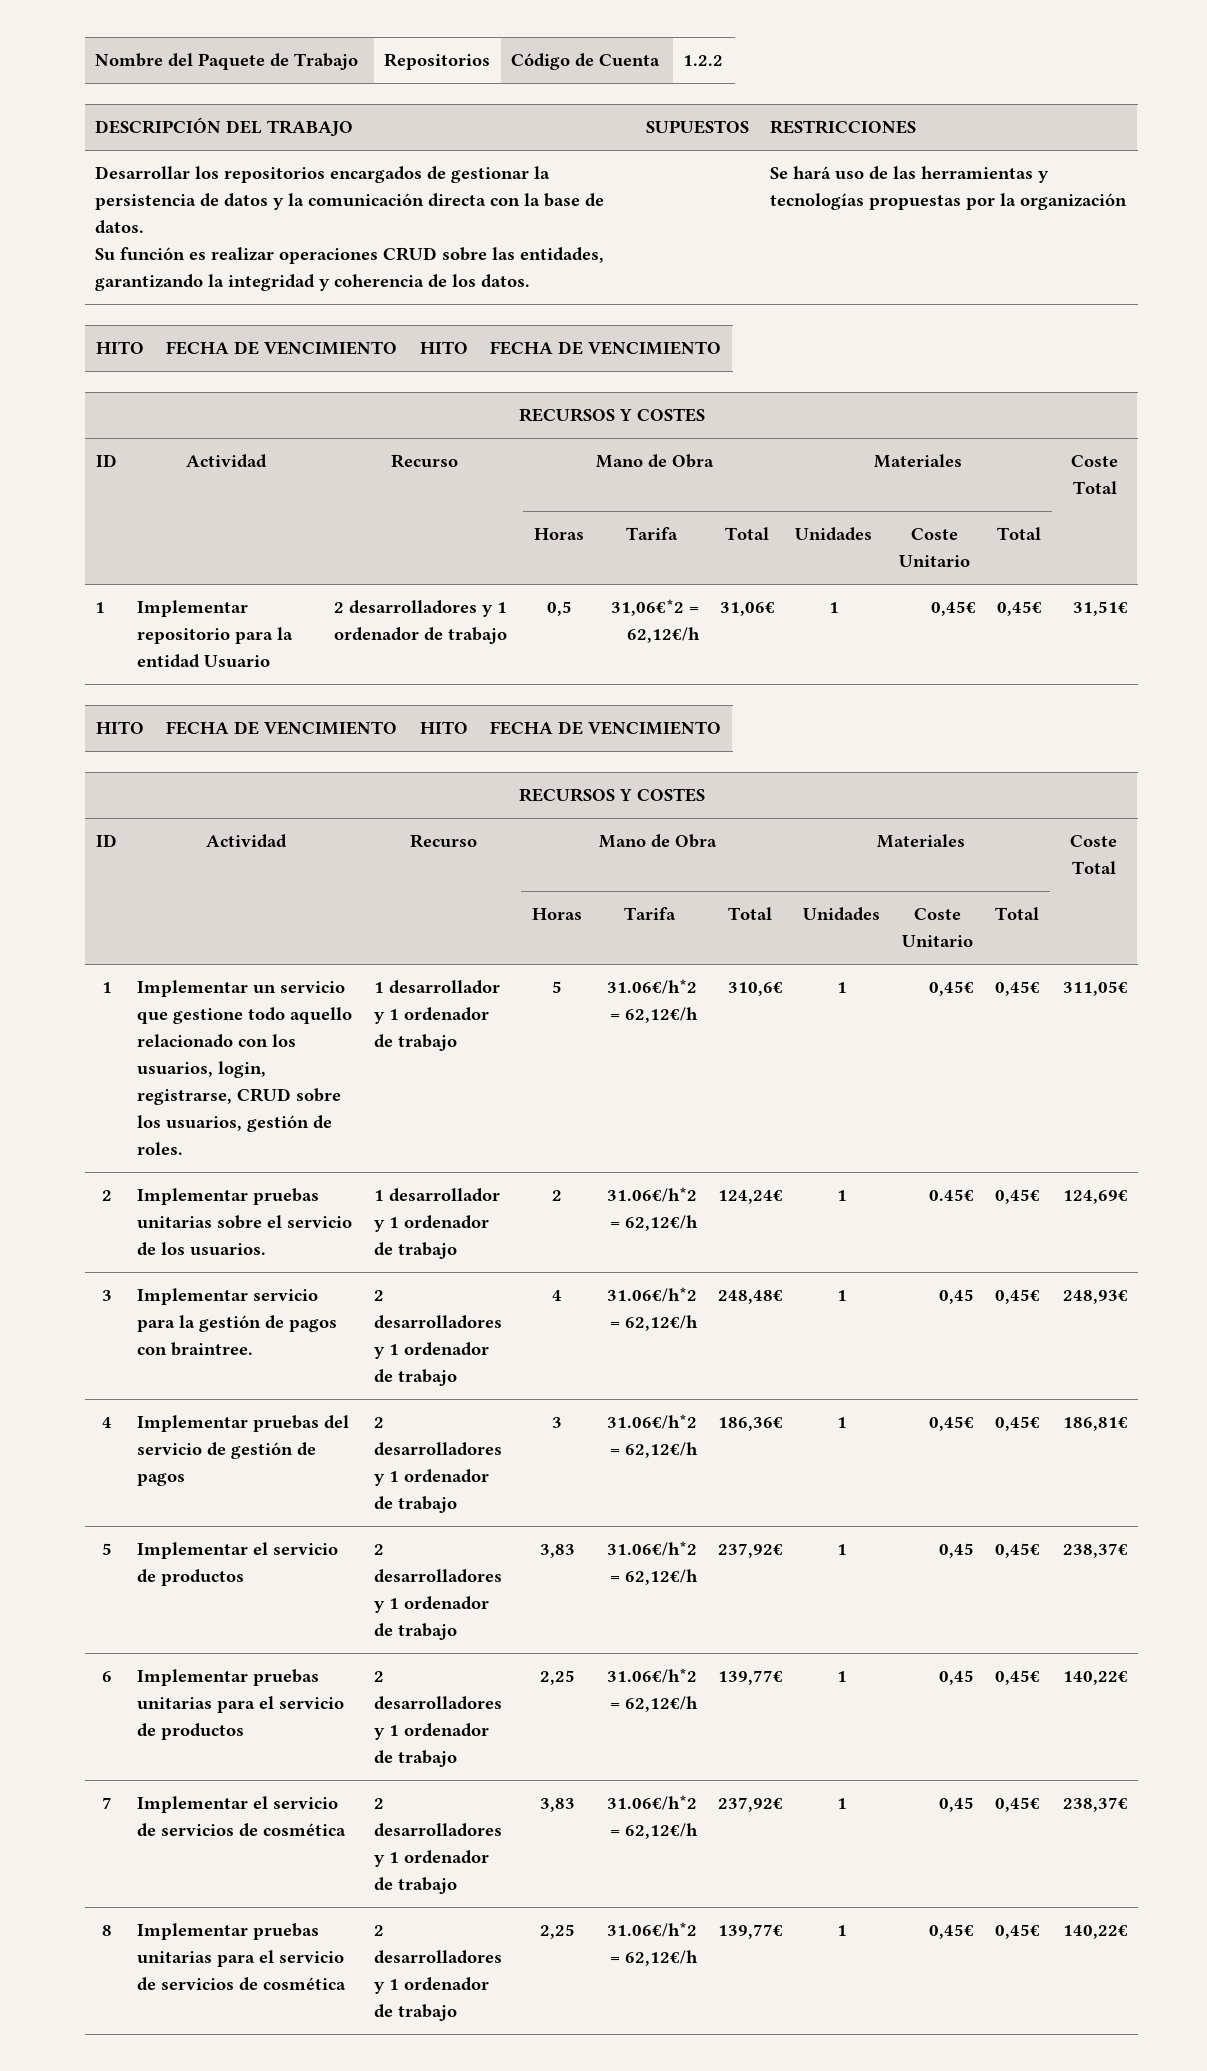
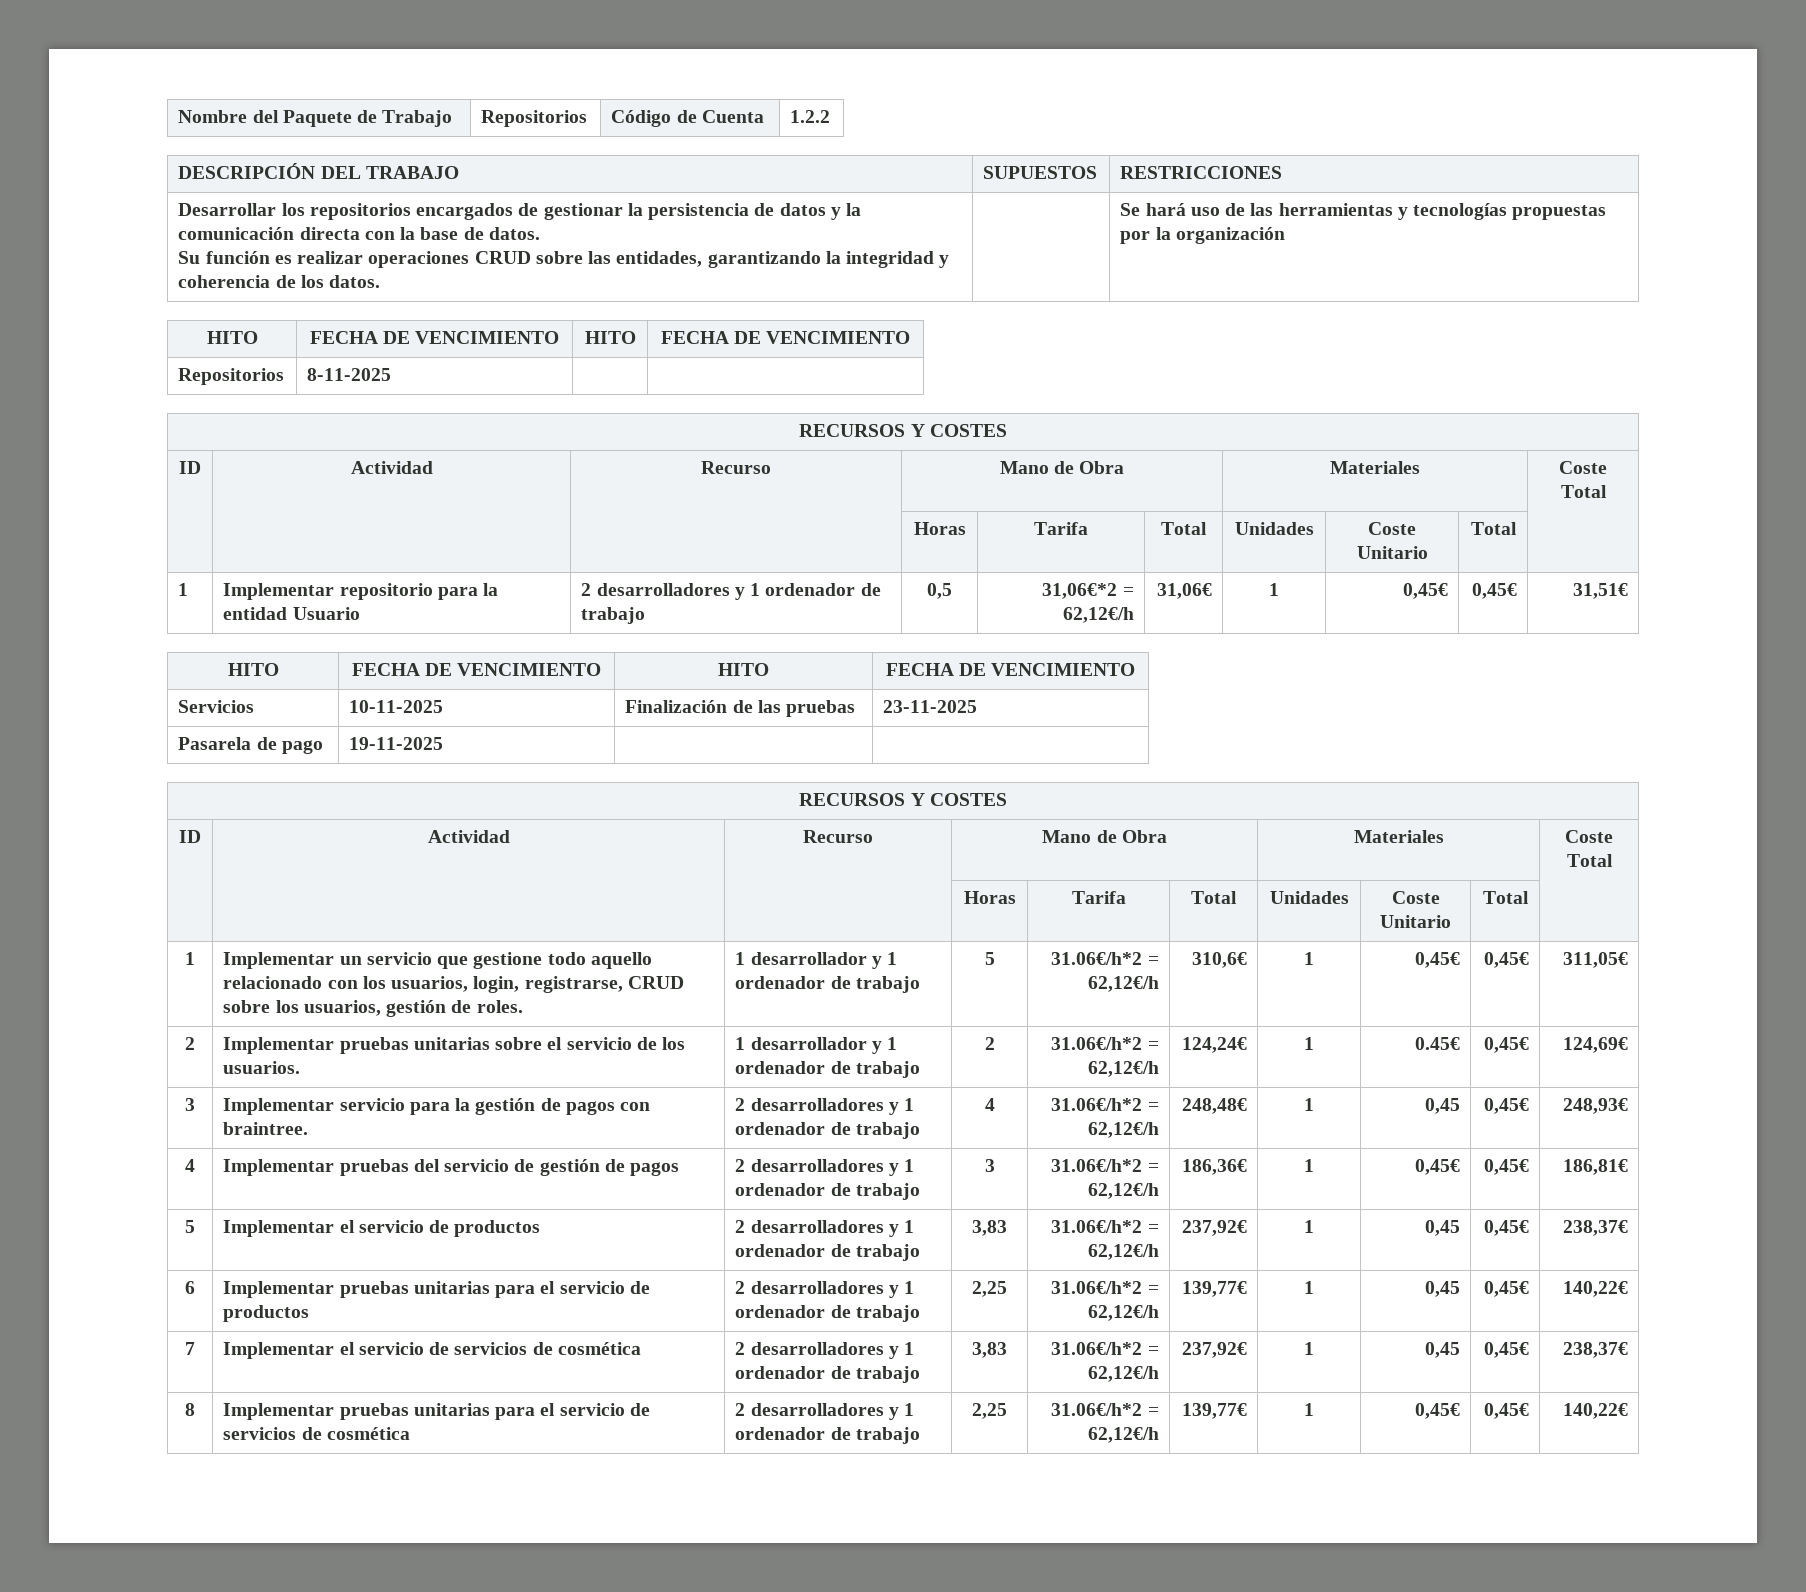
(721, 348) none -> [178,368,285,385] [307,368,392,381] // Repositorios | 8-11-2025 | |
(721, 728) none -> [178,700,255,713] [349,700,444,713] [625,700,856,717] [883,700,978,713] [178,737,323,754] [349,737,444,750] // Servicios | 10-11-2025 | Finalización de las pruebas | 23-11-2025 // Pasarela de pago | 19-11-2025 | |

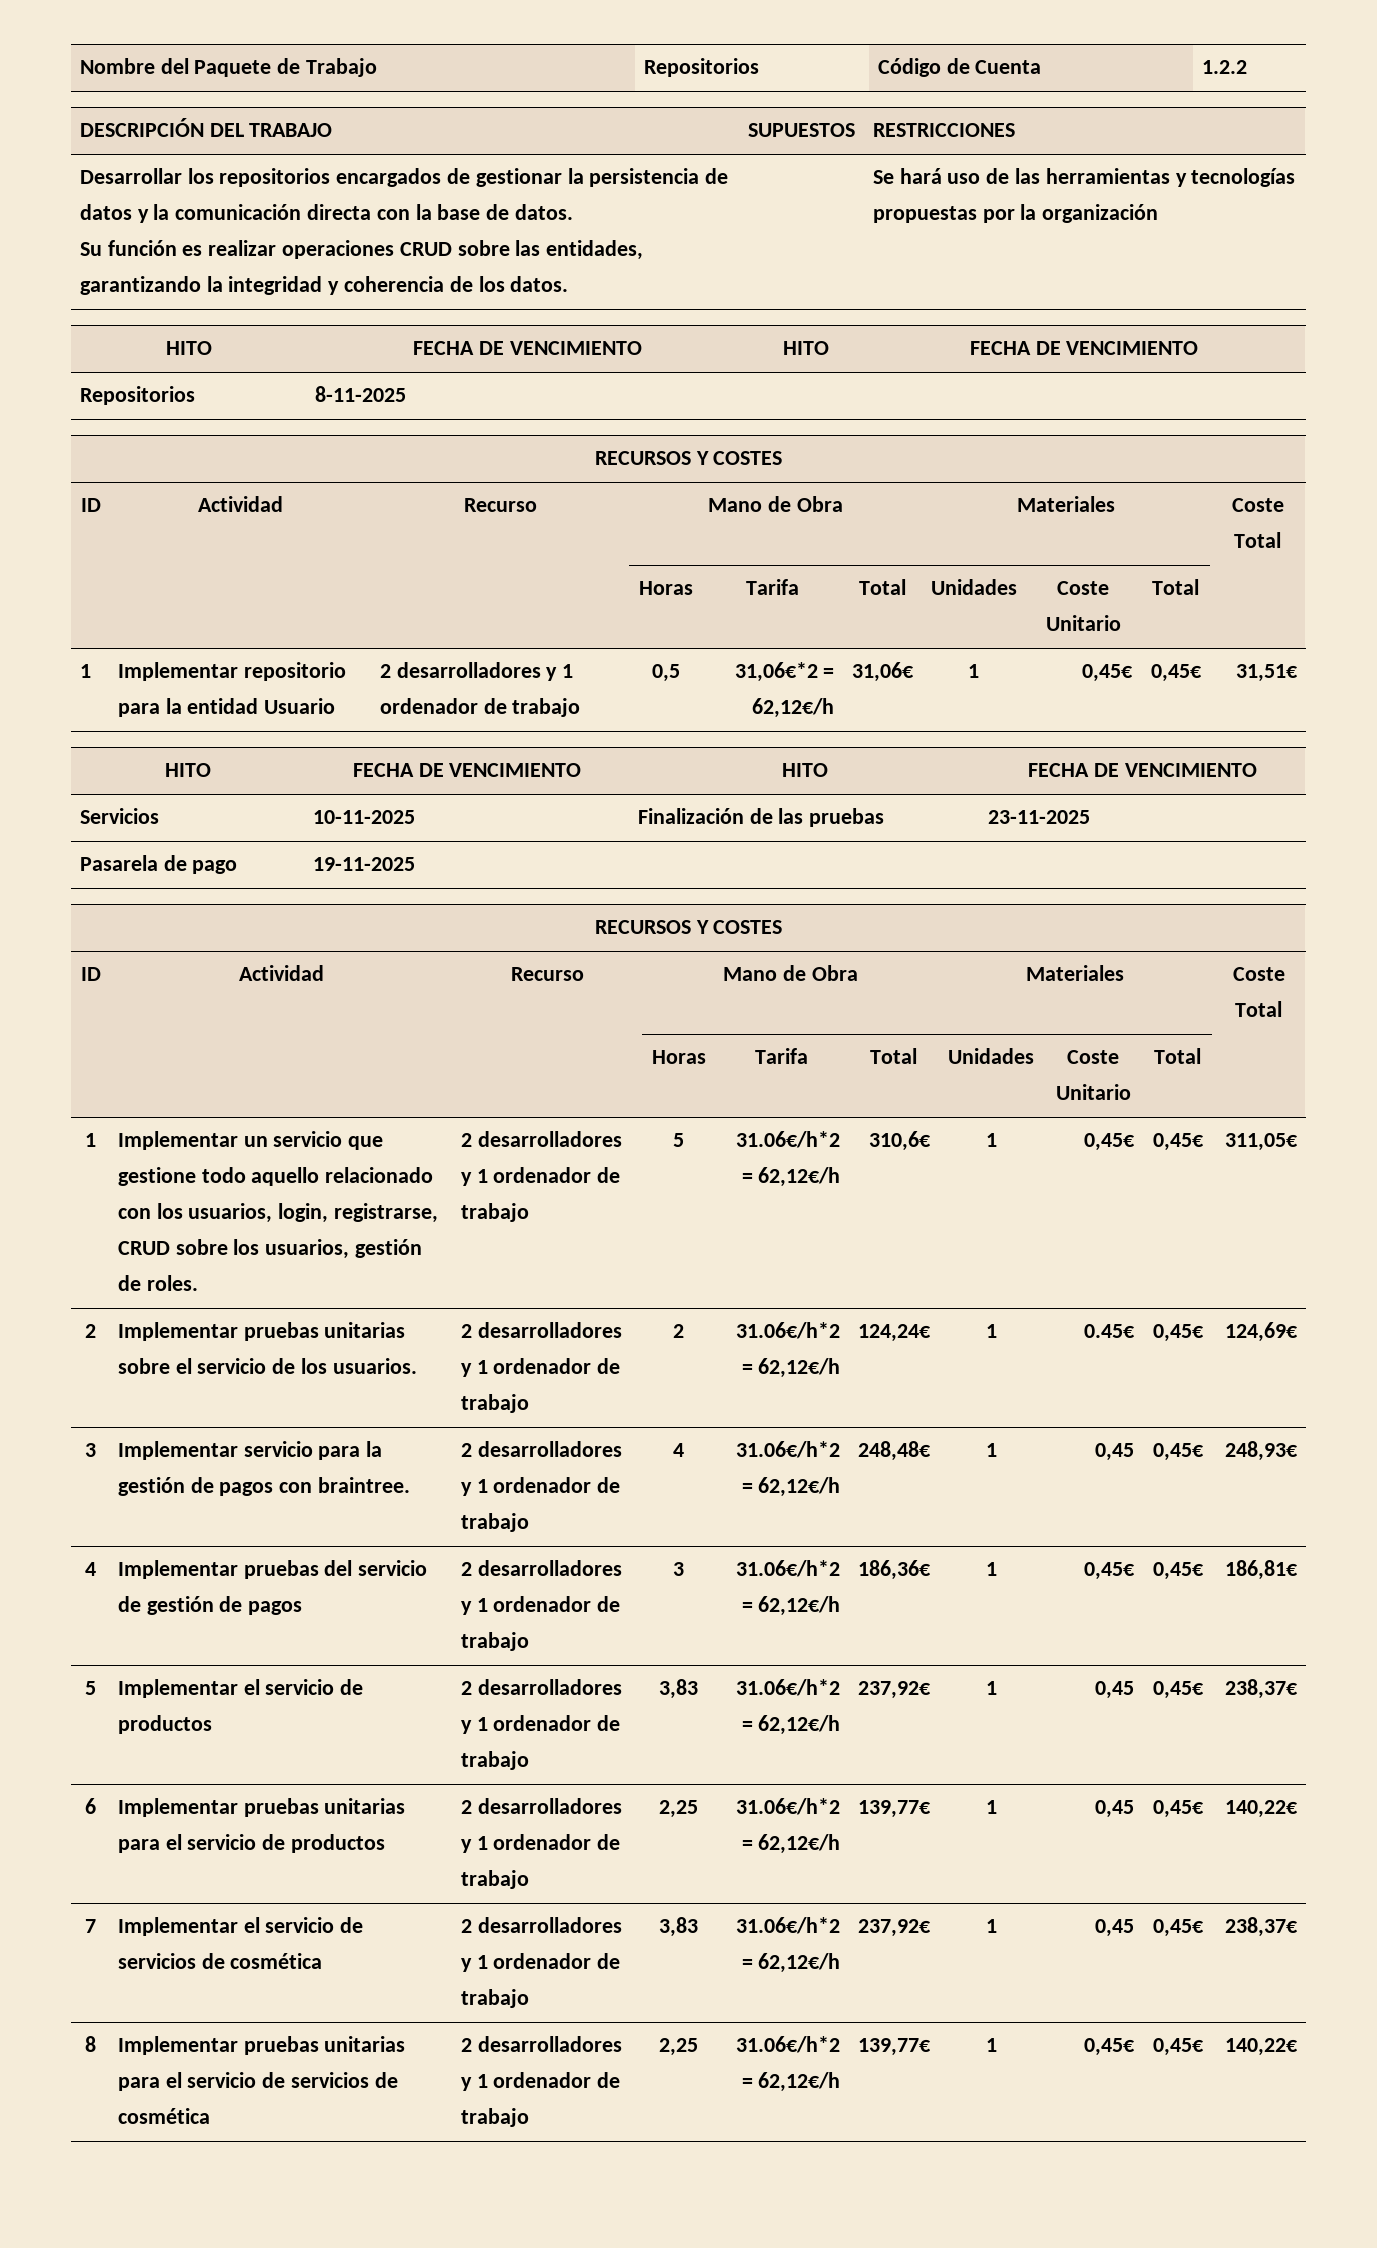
[735,952,867,965] 1 desarrollador -> [460,1131,622,1147] 2 desarrolladores
[735,1037,867,1050] 1 desarrollador -> [460,1322,622,1338] 2 desarrolladores

